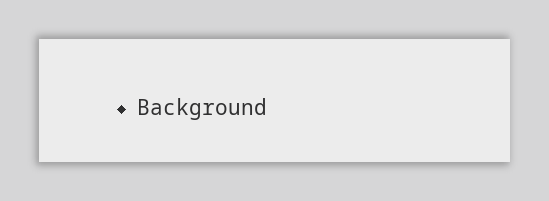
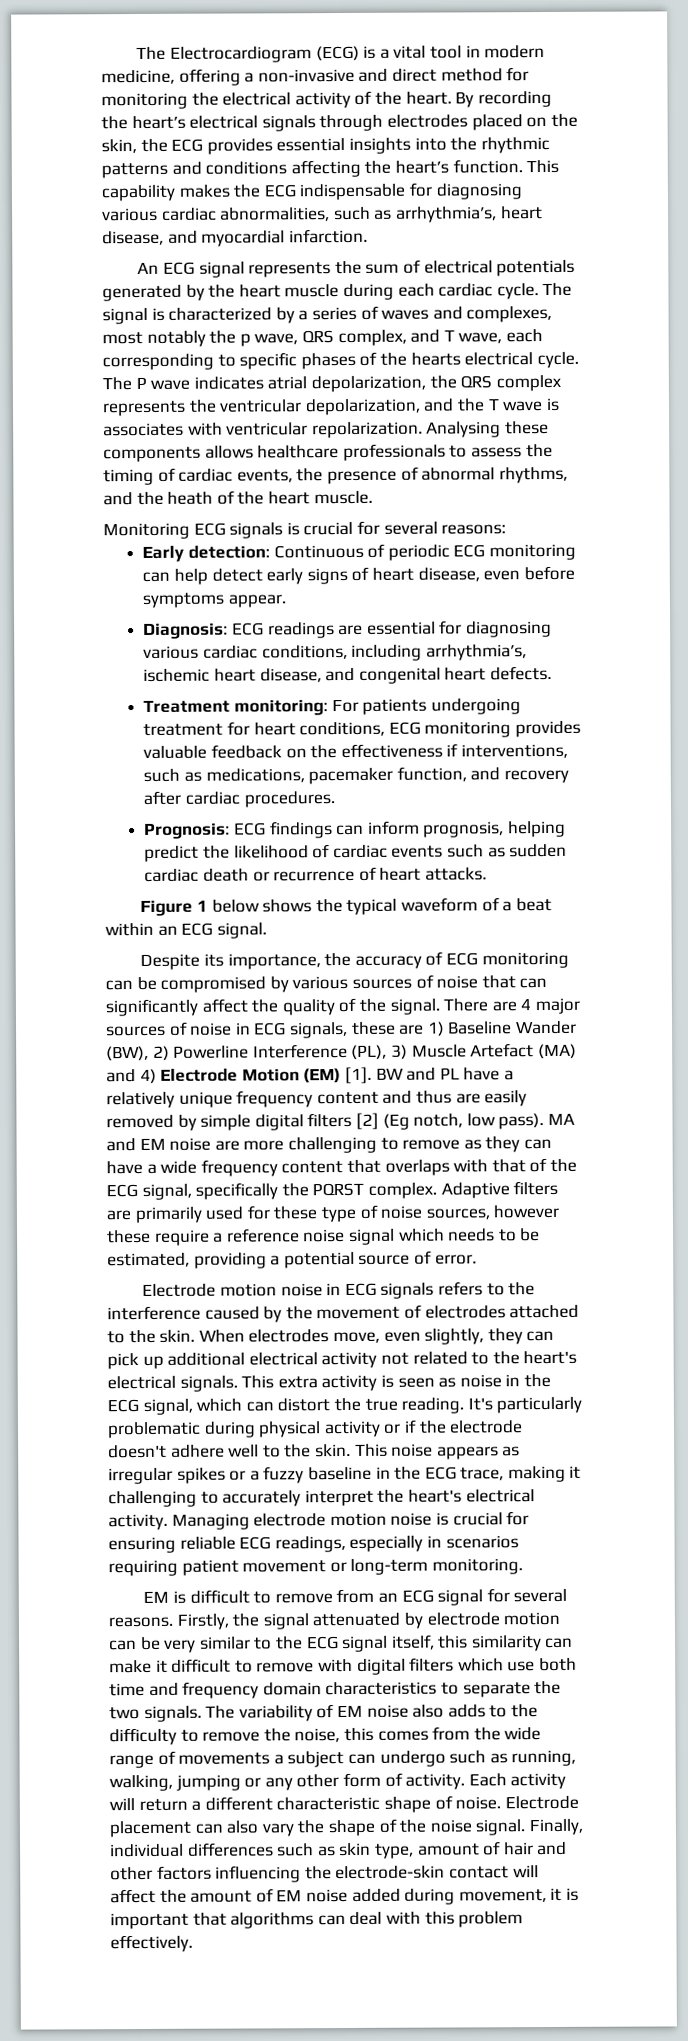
[136,98,267,120] Background -> [136,45,546,63] [101,67,530,86] [101,90,552,110] [101,113,578,132] [101,136,550,155] [101,159,560,179] [101,182,522,202] [102,206,543,223] [102,228,368,247] [137,259,576,278] [102,282,573,302] [102,305,553,325] [102,329,543,347] [102,351,579,371] [102,374,561,393] [102,397,560,417] [103,420,549,439] [103,443,553,463] [103,466,568,486] [103,490,373,506] [103,520,507,540] [142,543,576,562] [142,565,575,585] [142,592,286,608] [143,620,552,639] [143,644,527,661] [143,665,552,684] [143,698,521,716] [143,720,581,738] [143,743,568,759] [143,766,569,785] [143,790,335,808] [144,820,566,839] [144,843,568,862] [144,866,487,882] [140,897,552,916] [105,922,267,939] [140,951,569,970] [105,974,548,993] [105,997,580,1017] [106,1020,577,1039] [106,1043,577,1062] [106,1066,514,1085] [106,1090,528,1109] [106,1112,575,1131] [106,1136,552,1154] [106,1158,577,1177] [106,1180,559,1200] [106,1204,560,1224] [107,1228,541,1246] [107,1250,477,1269] [142,1281,536,1299] [107,1304,580,1323] [107,1328,555,1345] [107,1350,578,1370] [107,1373,551,1392] [107,1396,583,1415] [107,1419,524,1439] [108,1443,521,1460] [108,1465,582,1485] [108,1489,535,1508] [108,1511,530,1531] [108,1535,519,1554] [108,1558,523,1577] [143,1588,568,1606] [108,1611,561,1630] [109,1634,574,1653] [109,1657,577,1675] [109,1680,562,1699] [109,1704,538,1722] [109,1726,542,1746] [109,1749,577,1769] [109,1772,567,1792] [109,1795,579,1813] [109,1818,583,1838] [110,1841,568,1859] [110,1865,539,1883] [110,1887,579,1905] [110,1911,524,1930] [110,1934,193,1953] The Electrocardiogram (ECG) is a vital tool in modern medicine, offering a non-invasive and direct method for monitoring the electrical activity of the heart. By recording the heart’s electrical signals through electrodes placed on the skin, the ECG provides essential insights into the rhythmic patterns and conditions affecting the heart’s function. This capability makes the ECG indispensable for diagnosing various cardiac abnormalities, such as arrhythmia’s, heart disease, and myocardial infarction. // An ECG signal represents the sum of electrical potentials generated by the heart muscle during each cardiac cycle. The signal is characterized by a series of waves and complexes, most notably the p wave, QRS complex, and T wave, each corresponding to specific phases of the hearts electrical cycle. The P wave indicates atrial depolarization, the QRS complex represents the ventricular depolarization, and the T wave is associates with ventricular repolarization. Analysing these components allows healthcare professionals to assess the timing of cardiac events, the presence of abnormal rhythms, and the heath of the heart muscle. // Monitoring ECG signals is crucial for several reasons: // Early detection: Continuous of periodic ECG monitoring can help detect early signs of heart disease, even before symptoms appear. // Diagnosis: ECG readings are essential for diagnosing various cardiac conditions, including arrhythmia’s, ischemic heart disease, and congenital heart defects. // Treatment monitoring: For patients undergoing treatment for heart conditions, ECG monitoring provides valuable feedback on the effectiveness if interventions, such as medications, pacemaker function, and recovery after cardiac procedures. // Prognosis: ECG findings can inform prognosis, helping predict the likelihood of cardiac events such as sudden cardiac death or recurrence of heart attacks. // Figure 1 below shows the typical waveform of a beat within an ECG signal. // Despite its importance, the accuracy of ECG monitoring can be compromised by various sources of noise that can significantly affect the quality of the signal. There are 4 major sources of noise in ECG signals, these are 1) Baseline Wander (BW), 2) Powerline Interference (PL), 3) Muscle Artefact (MA) and 4) Electrode Motion (EM) [1]. BW and PL have a relatively unique frequency content and thus are easily removed by simple digital filters [2] (Eg notch, low pass). MA and EM noise are more challenging to remove as they can have a wide frequency content that overlaps with that of the ECG signal, specifically the PQRST complex. Adaptive filters are primarily used for these type of noise sources, however these require a reference noise signal which needs to be estimated, providing a potential source of error. // Electrode motion noise in ECG signals refers to the interference caused by the movement of electrodes attached to the skin. When electrodes move, even slightly, they can pick up additional electrical activity not related to the heart's electrical signals. This extra activity is seen as noise in the ECG signal, which can distort the true reading. It's particularly problematic during physical activity or if the electrode doesn't adhere well to the skin. This noise appears as irregular spikes or a fuzzy baseline in the ECG trace, making it challenging to accurately interpret the heart's electrical activity. Managing electrode motion noise is crucial for ensuring reliable ECG readings, especially in scenarios requiring patient movement or long-term monitoring. // EM is difficult to remove from an ECG signal for several reasons. Firstly, the signal attenuated by electrode motion can be very similar to the ECG signal itself, this similarity can make it difficult to remove with digital filters which use both time and frequency domain characteristics to separate the two signals. The variability of EM noise also adds to the difficulty to remove the noise, this comes from the wide range of movements a subject can undergo such as running, walking, jumping or any other form of activity. Each activity will return a different characteristic shape of noise. Electrode placement can also vary the shape of the noise signal. Finally, individual differences such as skin type, amount of hair and other factors influencing the electrode-skin contact will affect the amount of EM noise added during movement, it is important that algorithms can deal with this problem effectively.

